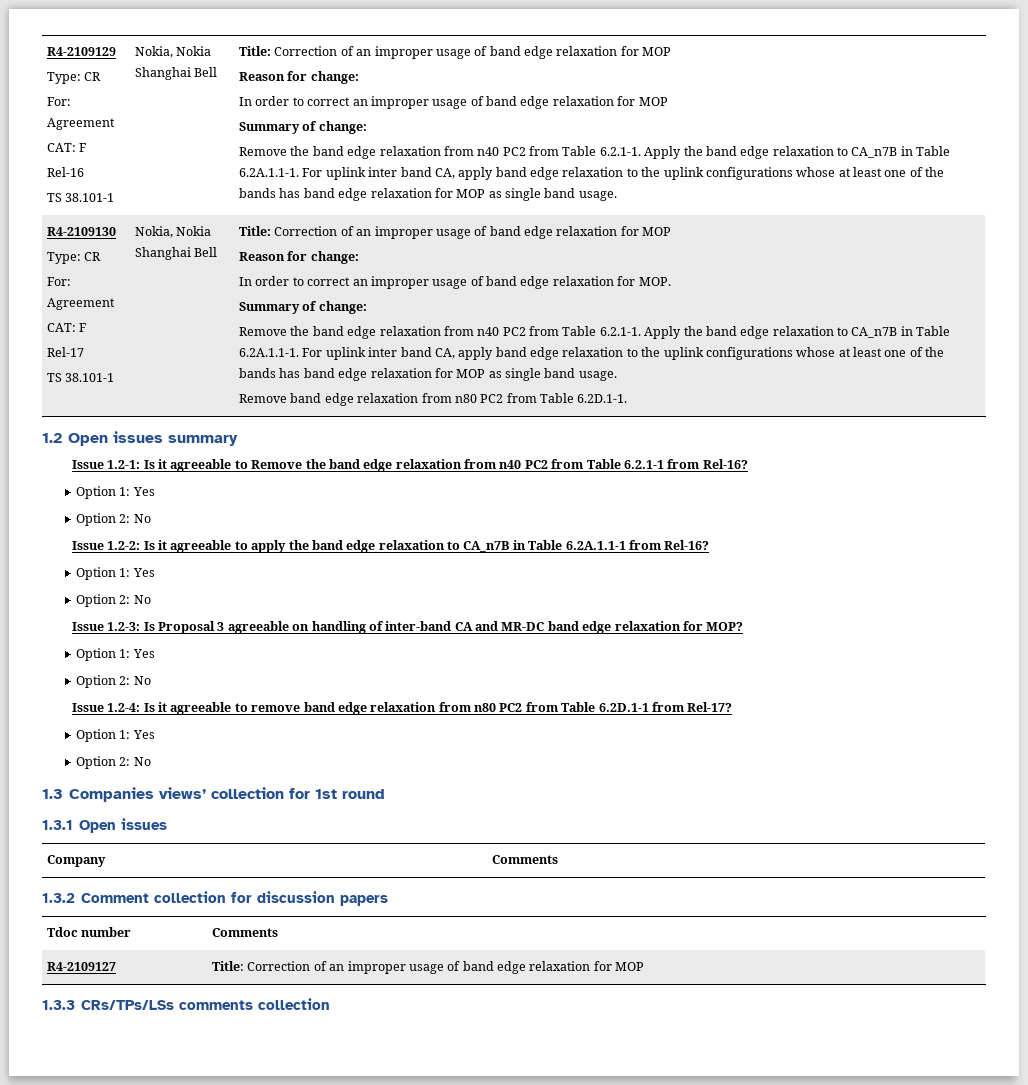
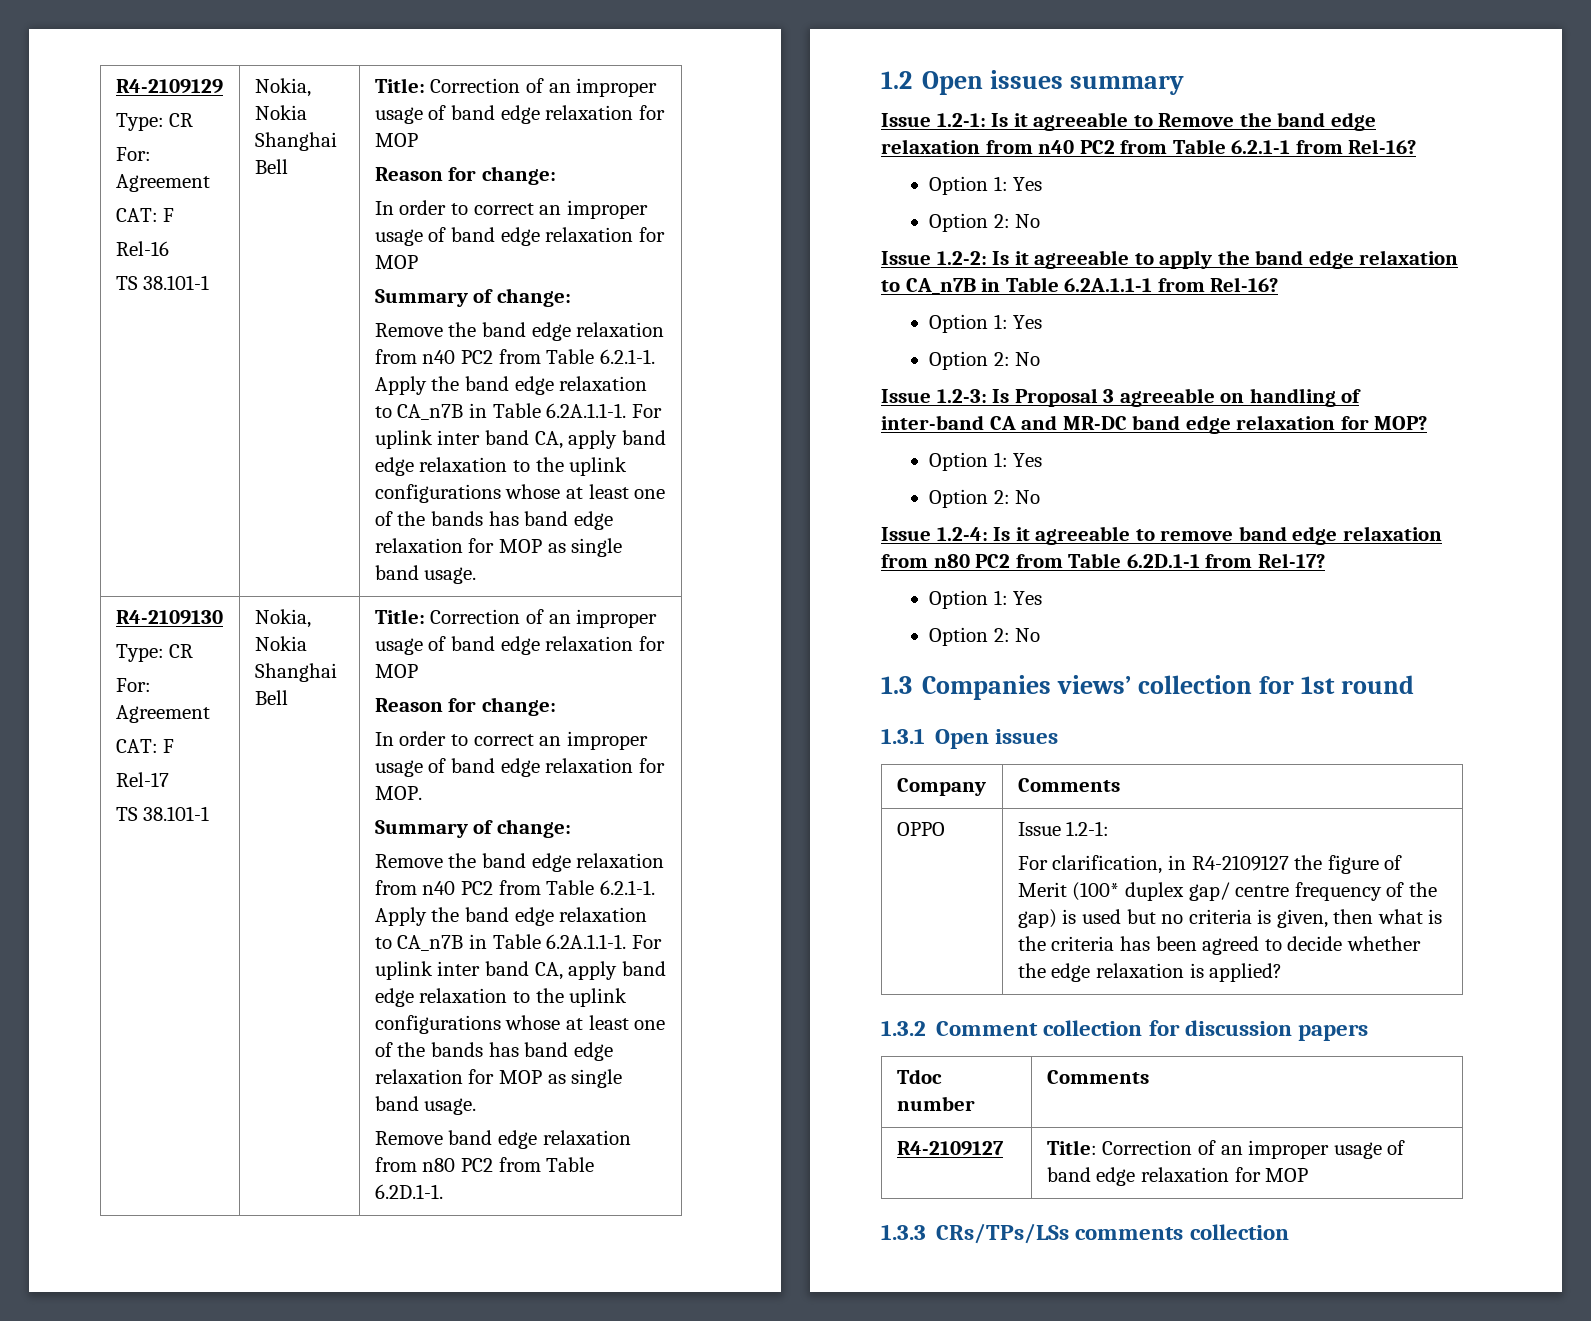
(559, 859) none -> [896,822,945,836] [1017,821,1110,836] [1017,855,1403,874] [1017,882,1437,901] [1017,909,1443,928] [1017,936,1421,955] [1017,963,1283,982] // OPPO | Issue 1.2-1: // For clarification, in R4-2109127 the figure of Merit (100* duplex gap/ centre frequency of the gap) is used but no criteria is given, then what is the criteria has been agreed to decide whether the edge relaxation is applied?

